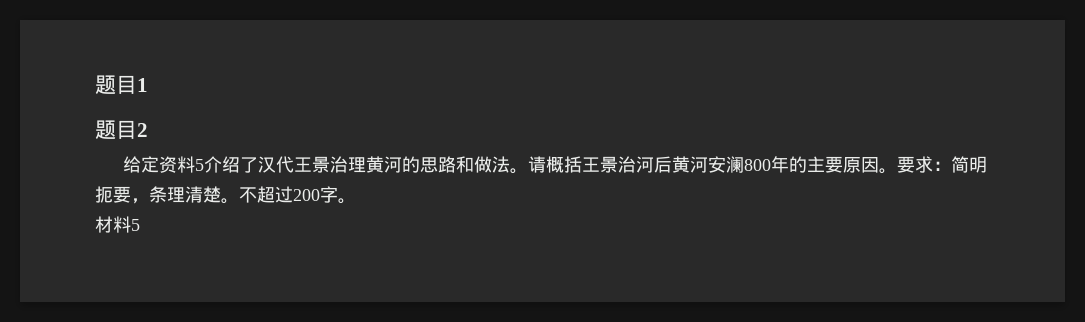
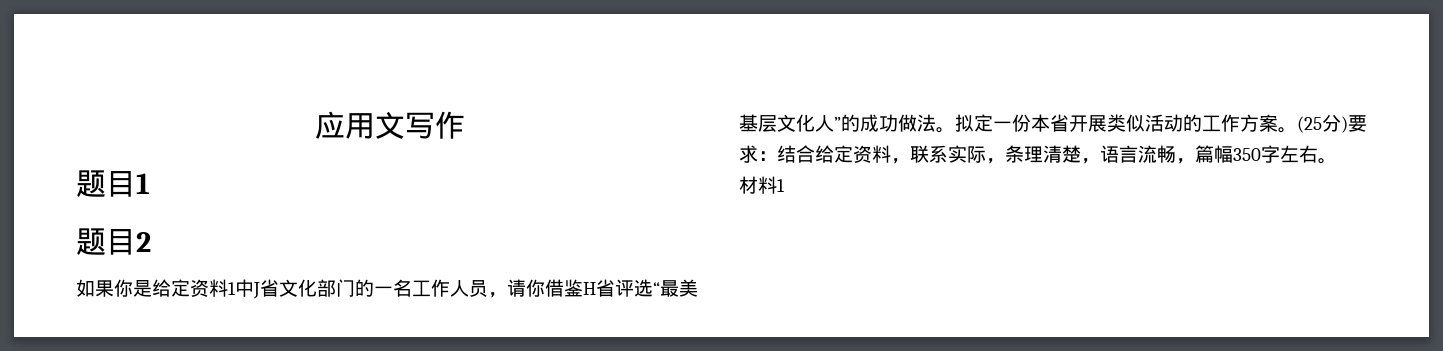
(95, 85) none -> [315,111,465,139] 应用文写作 //
[123,156,988,174] [95,186,338,204] 给定资料5介绍了汉代王景治理黄河的思路和做法。请概括王景治河后黄河安澜800年的主要原因。要求：简明扼要，条理清楚。不超过200字 -> [76,279,698,299] [739,114,1367,133] [739,145,1318,164] 如果你是给定资料1中J省文化部门的一名工作人员，请你借鉴H省评选“最美基层文化人”的成功做法。拟定一份本省开展类似活动的工作方案。(25分)要求：结合给定资料，联系实际，条理清楚，语言流畅，篇幅350字左右
[131,219,140,231] 5 -> [777,179,785,192] 1

